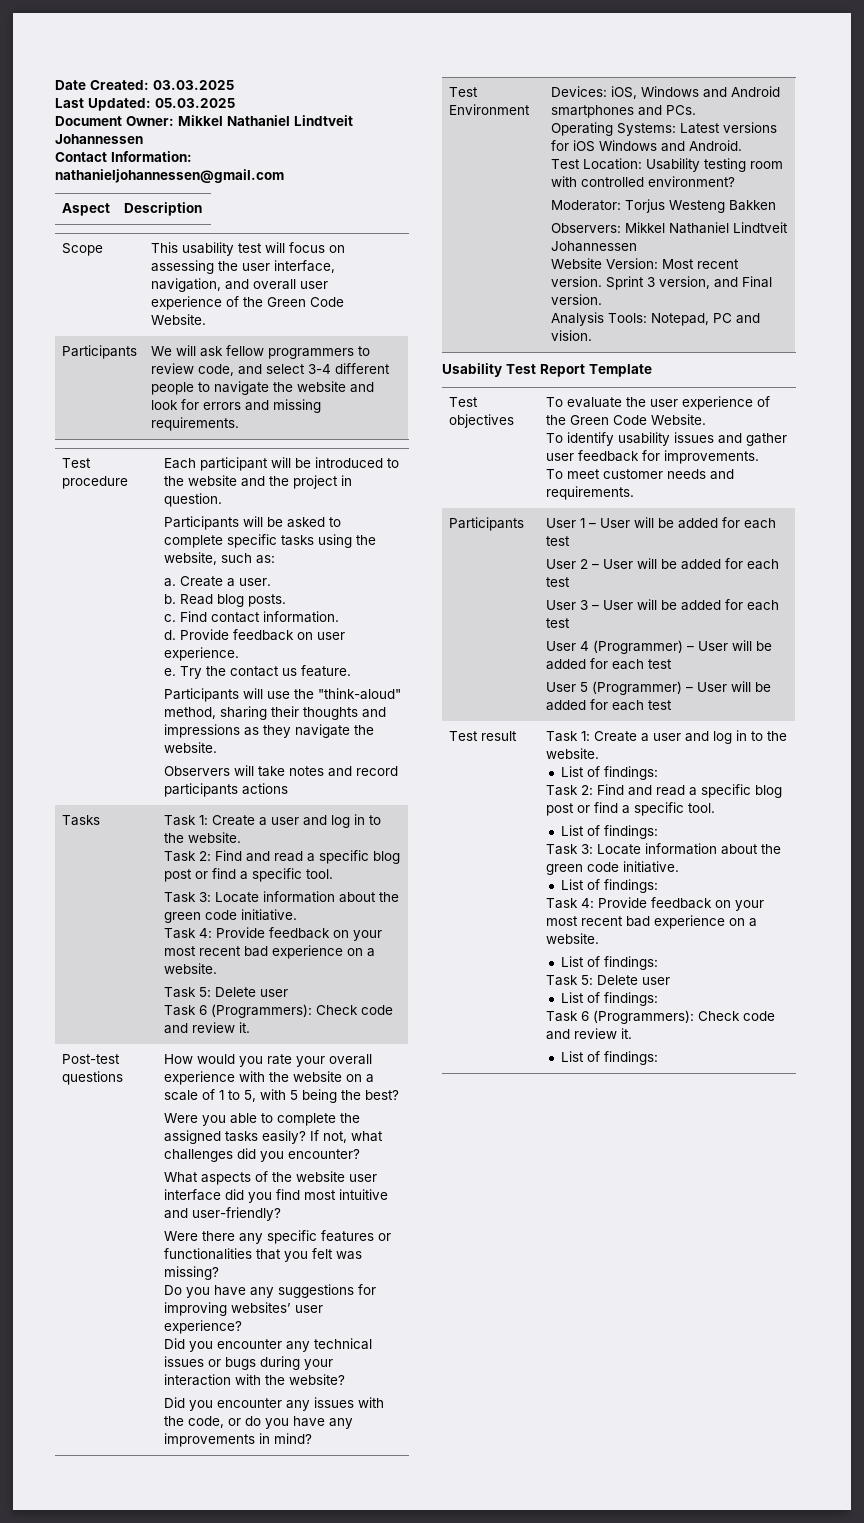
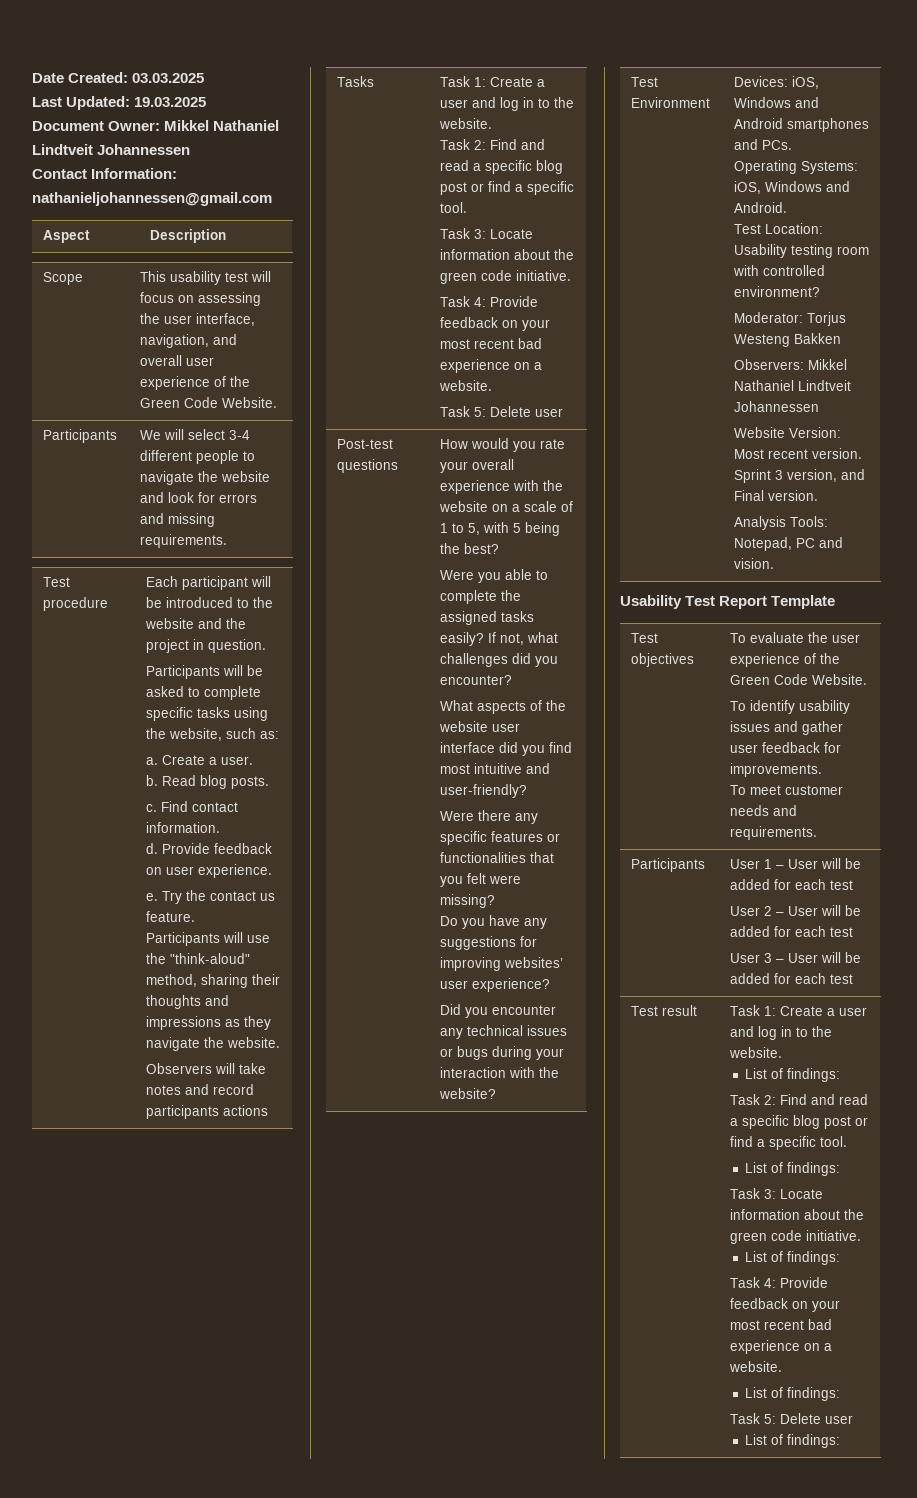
[155,98,235,108] 05.03.2025 -> [134,97,207,107] 19.03.2025
[199,345,370,359] [150,363,262,376] ask fellow programmers to review code, and -> (185, 434) none
[163,1004,393,1018] [163,1022,250,1034] // Task 6 (Programmers): Check code and review it. -> (564, 412) none
[335,1251,362,1260] was -> [489,875,522,884] were
[163,1397,384,1411] [163,1416,353,1429] [163,1433,312,1447] // Did you encounter any issues with the code, or do you have any improvements in mind? -> (497, 1093) none
[679,122,777,134] [550,140,595,152] Latest versions for iOS -> [734,181,762,194] iOS,
[545,640,772,654] [545,658,672,670] [545,681,771,695] [545,699,672,711] // User 4 (Programmer) – User will be added for each test // User 5 (Programmer) – User will be added for each test -> (854, 979) none
[545,1010,775,1024] [545,1028,632,1040] [560,1051,658,1065] // Task 6 (Programmers): Check code and review it. // List of findings: -> (841, 1441) none

